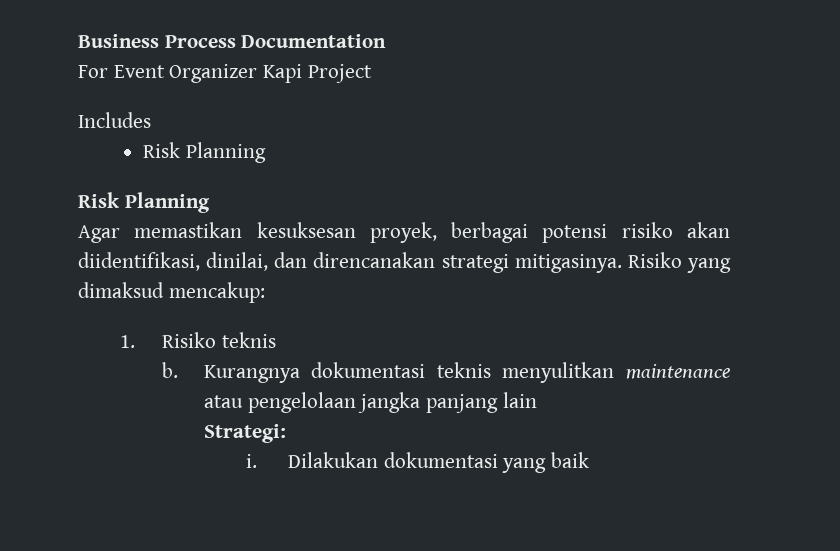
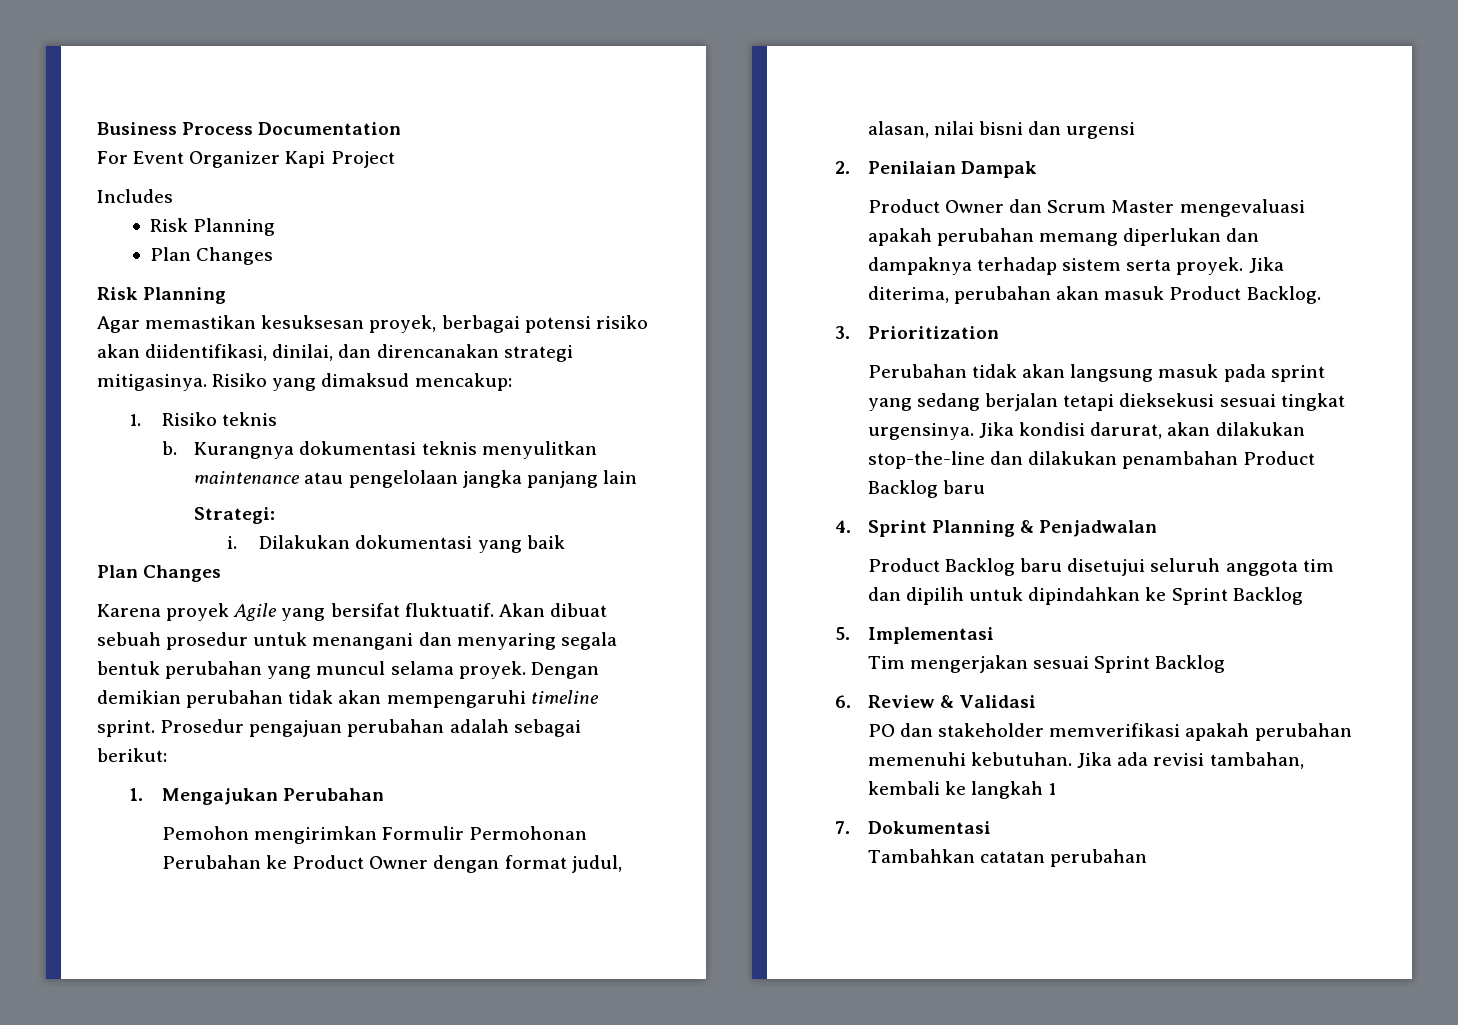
(266, 152) none -> [150,247,274,265] // Plan Changes
(589, 460) none -> [97,565,222,582] [97,603,607,621] [97,632,617,650] [97,661,599,679] [97,690,599,708] [97,719,581,737] [97,748,167,762] [129,788,385,805] [161,826,588,844] [161,855,622,873] [867,121,1136,139] [835,161,1038,178] [867,199,1305,217] [867,228,1260,246] [867,257,1284,275] [867,286,1321,304] [835,326,999,339] [867,364,1325,382] [867,393,1345,411] [867,422,1305,440] [867,451,1316,469] [867,480,986,498] [835,520,1158,537] [867,558,1334,576] [867,587,1303,605] [835,627,994,644] [867,655,1226,673] [835,695,1037,708] [867,723,1352,741] [867,752,1304,769] [867,781,1057,799] [835,821,991,834] [867,849,1148,867] // Plan Changes // Karena proyek Agile yang bersifat fluktuatif. Akan dibuat sebuah prosedur untuk menangani dan menyaring segala bentuk perubahan yang muncul selama proyek. Dengan demikian perubahan tidak akan mempengaruhi timeline sprint. Prosedur pengajuan perubahan adalah sebagai berikut: // 1. Mengajukan Perubahan // Pemohon mengirimkan Formulir Permohonan Perubahan ke Product Owner dengan format judul, alasan, nilai bisni dan urgensi // 2. Penilaian Dampak // Product Owner dan Scrum Master mengevaluasi apakah perubahan memang diperlukan dan dampaknya terhadap sistem serta proyek. Jika diterima, perubahan akan masuk Product Backlog. // 3. Prioritization // Perubahan tidak akan langsung masuk pada sprint yang sedang berjalan tetapi dieksekusi sesuai tingkat urgensinya. Jika kondisi darurat, akan dilakukan stop-the-line dan dilakukan penambahan Product Backlog baru // 4. Sprint Planning & Penjadwalan // Product Backlog baru disetujui seluruh anggota tim dan dipilih untuk dipindahkan ke Sprint Backlog // 5. Implementasi // Tim mengerjakan sesuai Sprint Backlog // 6. Review & Validasi // PO dan stakeholder memverifikasi apakah perubahan memenuhi kebutuhan. Jika ada revisi tambahan, kembali ke langkah 1 // 7. Dokumentasi // Tambahkan catatan perubahan

